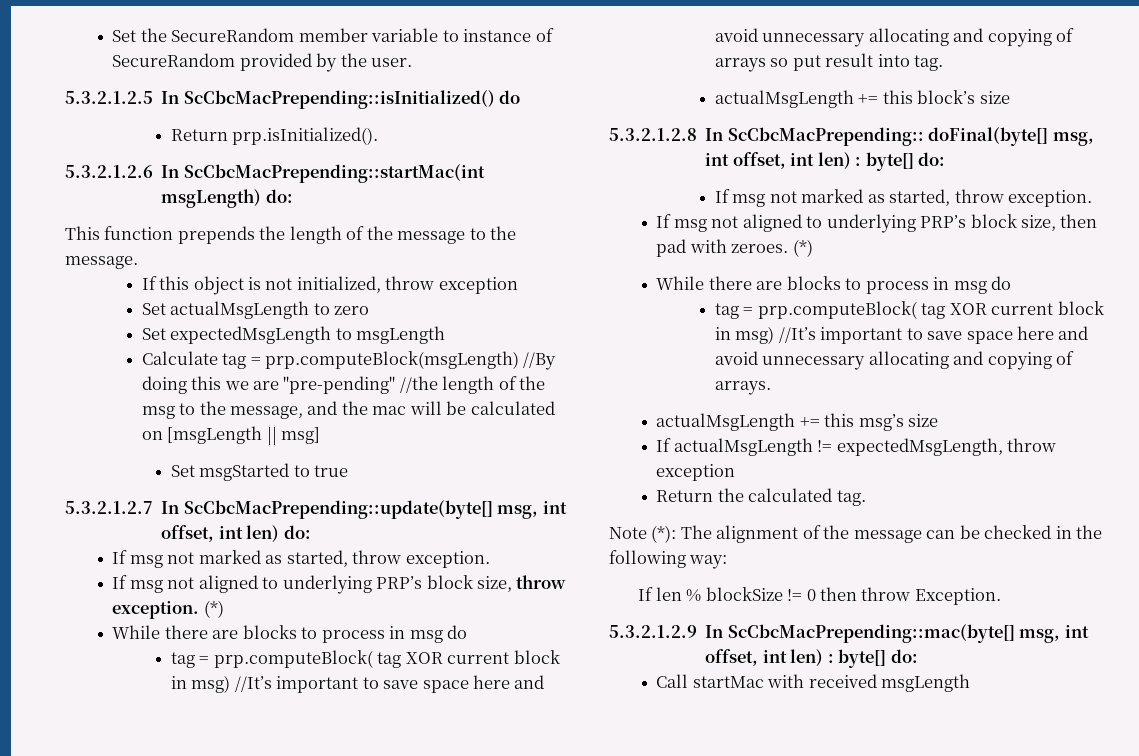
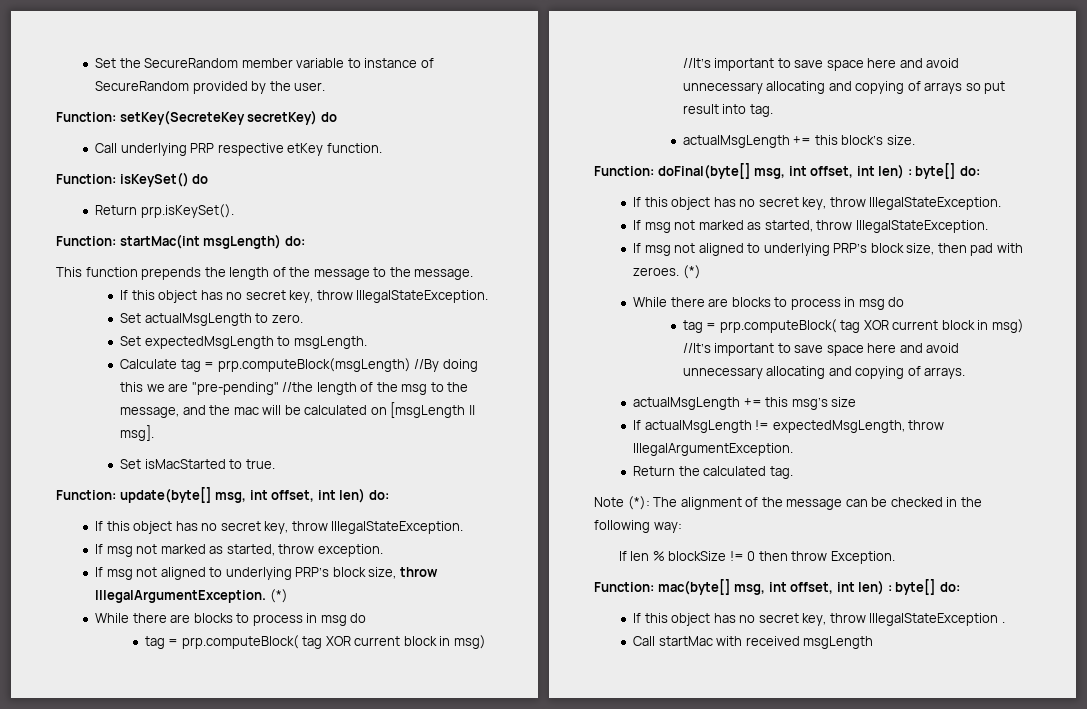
[65,90,521,109] [170,127,379,145] [65,164,485,183] 5.3.2.1.2.5 In ScCbcMacPrepending::isInitialized() do // Return prp.isInitialized(). // 5.3.2.1.2.6 In ScCbcMacPrepending::startMac(int -> [56,110,337,125] [95,143,382,156] [56,172,209,187] [95,204,234,218] [56,234,200,249] Function: setKey(SecreteKey secretKey) do // Call underlying PRP respective etKey function. // Function: isKeySet() do // Return prp.isKeySet(). // Function: startMac(int
[247,276,518,294] is not initialized, throw exception -> [200,290,489,303] has no secret key, throw IllegalStateException.
[333,306,369,315] zero -> [271,314,303,323] zero.
[355,326,445,344] msgLength -> [293,336,367,349] msgLength.
[280,427,320,444] [170,463,349,481] [65,500,493,519] msg] // Set msgStarted to true // 5.3.2.1.2.7 In ScCbcMacPrepending::update(byte[] -> [120,425,155,441] [120,459,275,469] [56,487,212,503] msg]. // Set isMacStarted to true. // Function: update(byte[]
(311, 532) none -> [95,521,464,534] // If this object has no secret key, throw IllegalStateException.
[112,601,200,619] exception. -> [95,590,267,603] IllegalArgumentException.
[979,91,1010,104] [609,127,924,146] size // 5.3.2.1.2.8 In ScCbcMacPrepending:: -> [886,135,915,145] [594,166,654,176] size. // Function:
[714,189,1092,207] // If msg not marked as started, throw exception. -> [633,197,1002,210] [633,220,988,233] // If this object has no secret key, throw IllegalStateException. // If msg not marked as started, throw IllegalStateException.
[656,464,736,481] exception -> [633,443,794,456] IllegalArgumentException.
[609,624,1089,643] [705,649,918,668] 5.3.2.1.2.9 In ScCbcMacPrepending::mac(byte[] msg, int offset, int len) : byte[] do: -> [594,579,960,595] [633,613,1005,626] Function: mac(byte[] msg, int offset, int len) : byte[] do: // If this object has no secret key, throw IllegalStateException .

